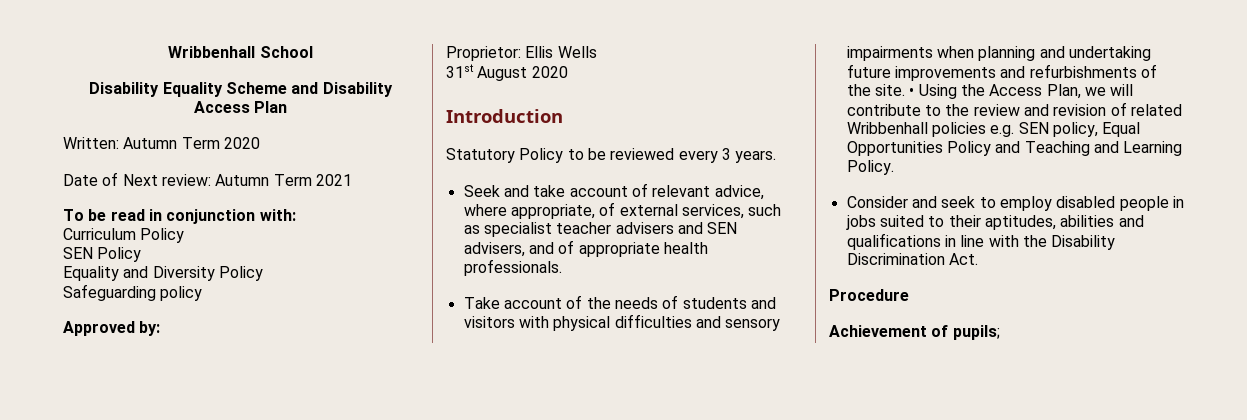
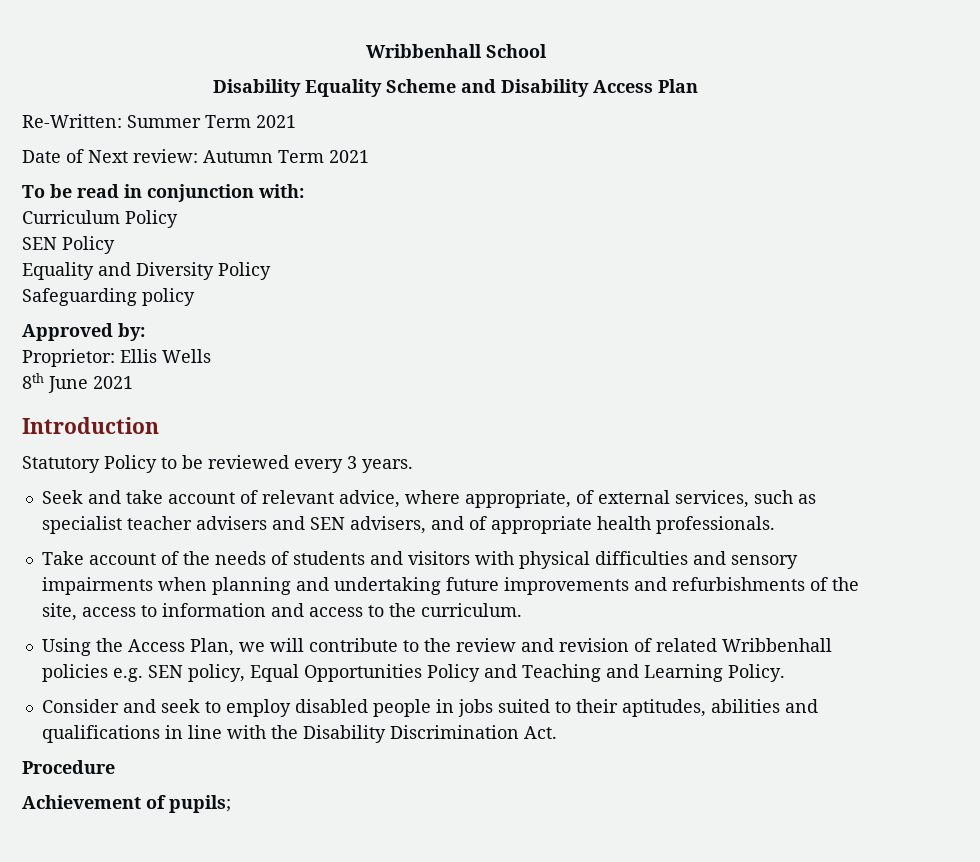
[63,137,260,149] Written: Autumn Term 2020 -> [22,114,296,128] Re-Written: Summer Term 2021
[446,64,568,81] 31st August 2020 -> [22,373,133,393] 8th June 2021
[874,84,915,96] site. • -> [41,603,522,621] site, access to information and access to the curriculum. //

